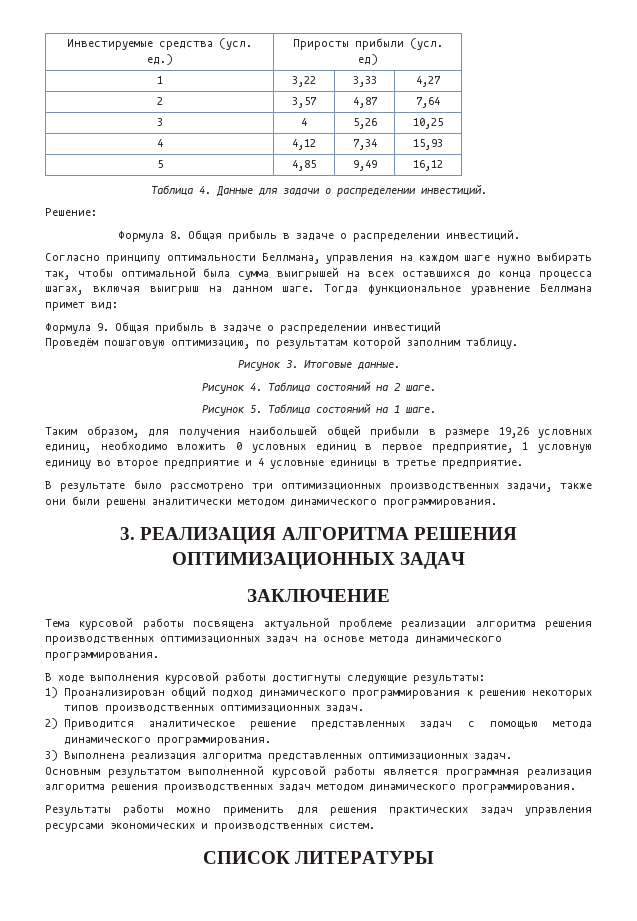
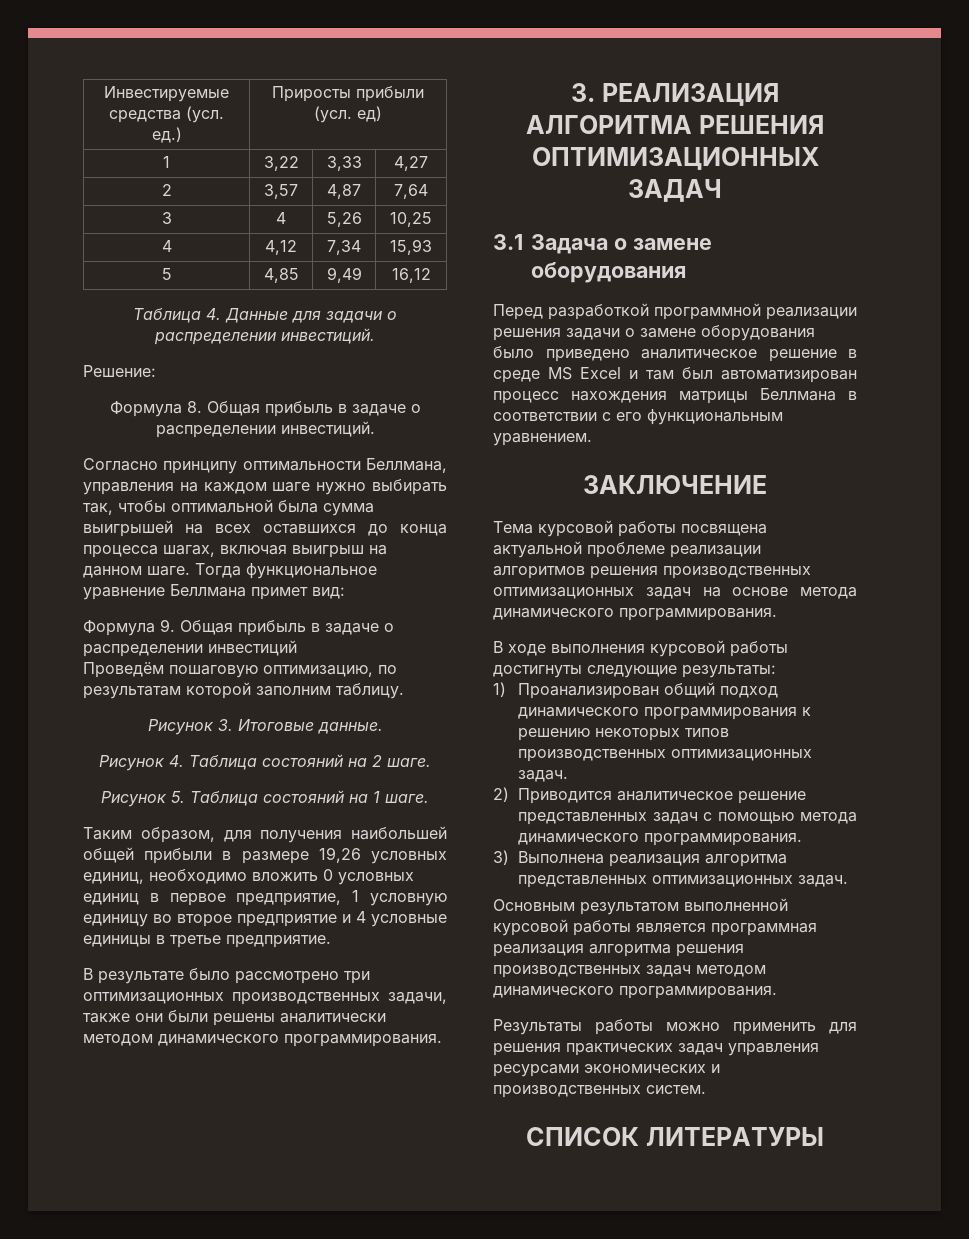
(466, 560) none -> [493,234,712,254] [531,262,686,283] [493,303,857,320] [493,325,815,341] [493,346,857,362] [493,367,857,383] [493,388,857,404] [493,409,783,425] [493,433,592,446] // 3.1 Задача о замене оборудования // Перед разработкой программной реализации решения задачи о замене оборудования было приведено аналитическое решение в среде MS Excel и там был автоматизирован процесс нахождения матрицы Беллмана в соответствии с его функциональным уравнением.
[475,621,536,630] алгоритма -> [493,566,585,579] алгоритмов

